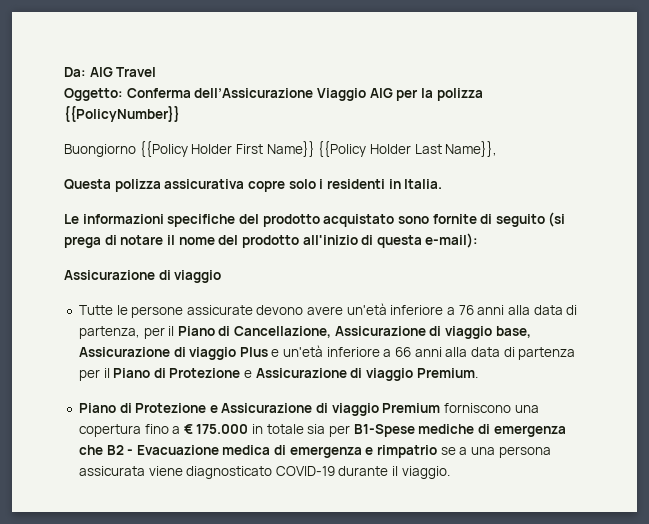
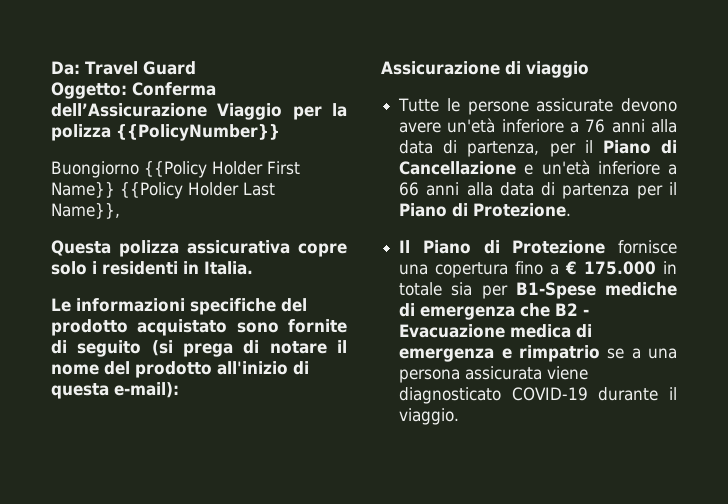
[89,67,113,77] AIG -> (80, 68) none
(157, 72) none -> [142,61,196,75] Guard
[369,88,393,98] AIG -> (283, 111) none
[234,326,531,339] [78,347,268,360] Cancellazione, Assicurazione di viaggio base, Assicurazione di viaggio Plus -> [399,161,517,175] Cancellazione
[169,368,478,381] [78,403,512,416] Protezione e Assicurazione di viaggio Premium. // Piano di Protezione e Assicurazione di viaggio Premium forniscono -> [473,203,572,217] [399,240,677,254] Protezione. // Il Piano di Protezione fornisce

